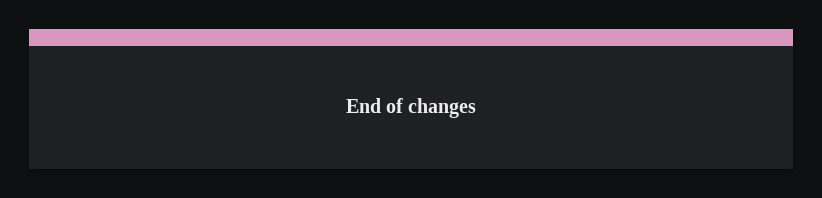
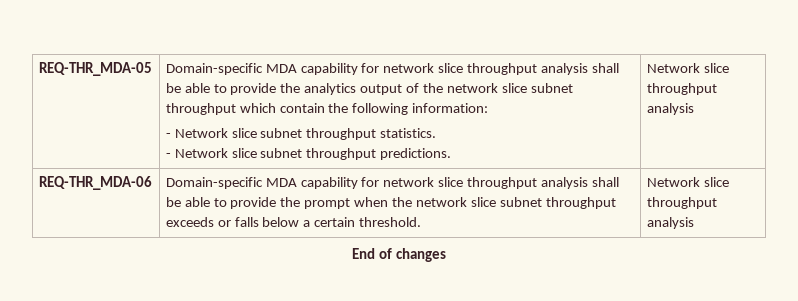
(345, 105) none -> [38,62,152,76] [165,63,620,75] [165,83,573,95] [165,103,489,115] [165,128,437,140] [165,148,452,160] [646,63,729,73] [646,83,717,95] [646,103,694,115] [38,176,152,190] [165,177,620,189] [165,197,616,209] [165,217,422,227] [646,177,729,187] [646,197,717,209] [646,217,694,229] REQ-THR_MDA-05 | Domain-specific MDA capability for network slice throughput analysis shall be able to provide the analytics output of the network slice subnet throughput which contain the following information: // - Network slice subnet throughput statistics. // - Network slice subnet throughput predictions. | Network slice throughput analysis // REQ-THR_MDA-06 | Domain-specific MDA capability for network slice throughput analysis shall be able to provide the prompt when the network slice subnet throughput exceeds or falls below a certain threshold. | Network slice throughput analysis //

